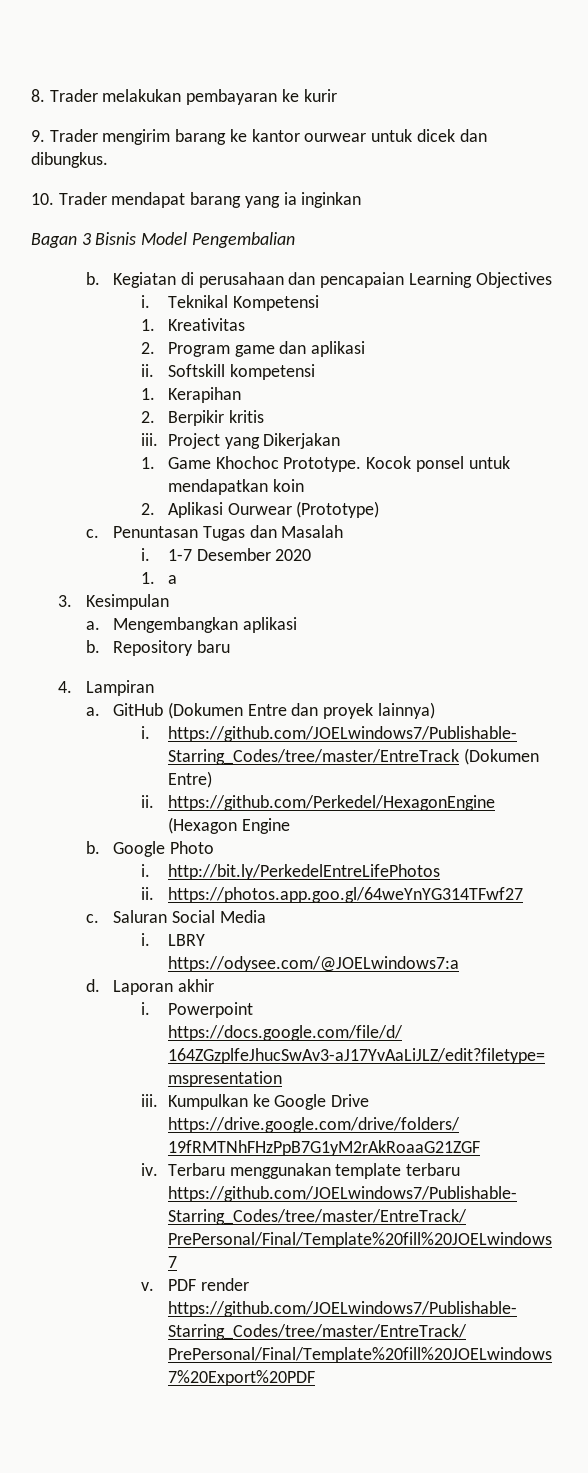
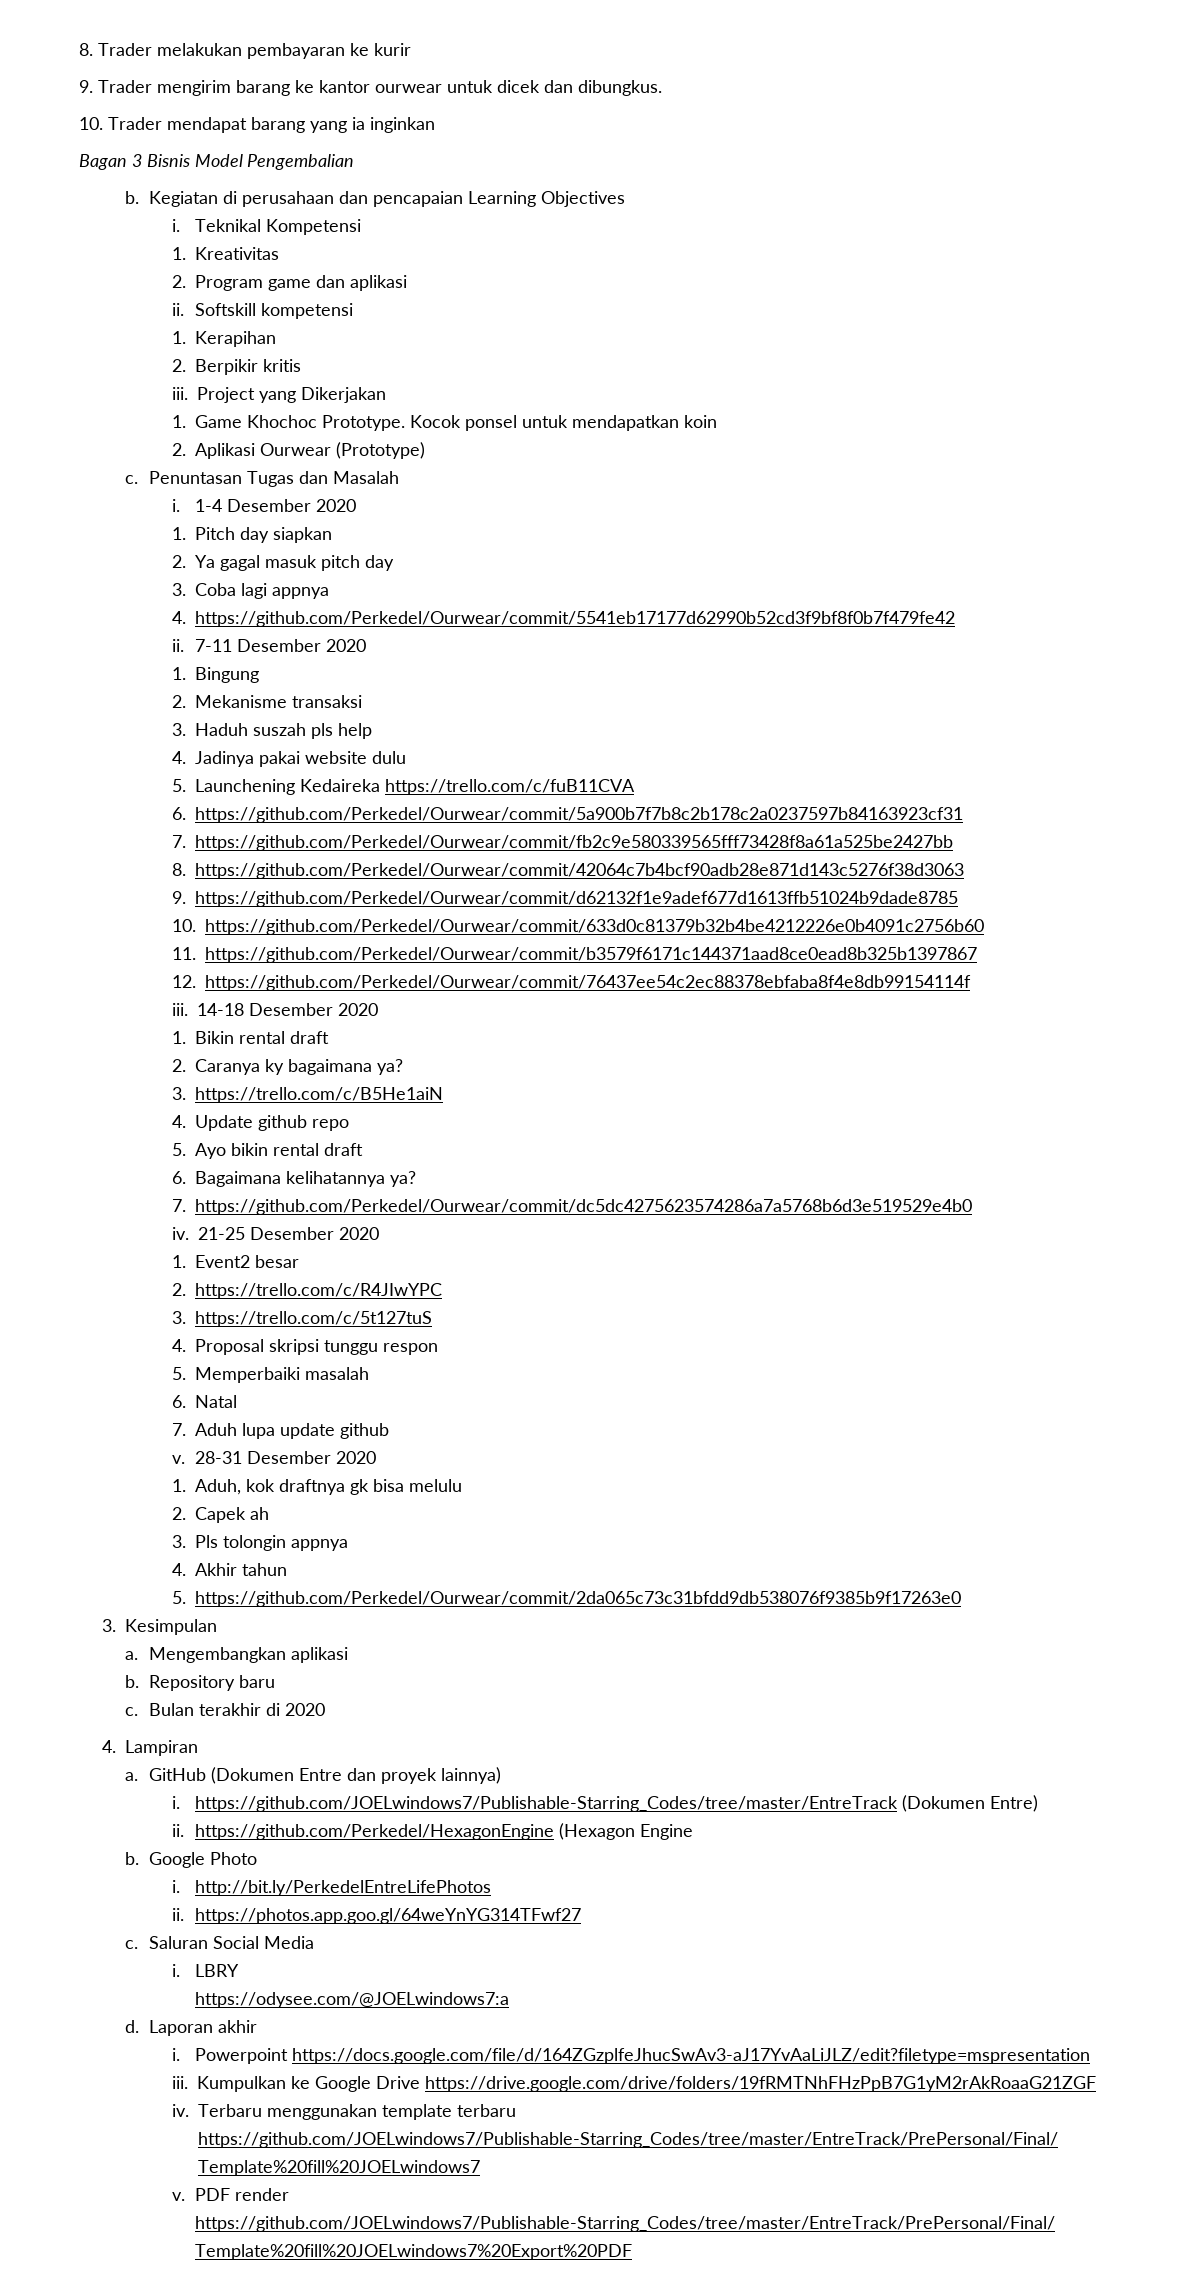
[168,548,312,561] [140,572,178,584] 1-7 Desember 2020 // 1. a -> [194,499,356,512] [171,527,332,543] [171,555,394,571] [171,583,329,599] [171,611,955,627] [171,639,366,652] [171,667,259,683] [171,695,362,708] [171,723,372,739] [171,751,406,767] [171,779,635,795] [171,807,963,823] [171,835,953,851] [171,863,964,879] [171,891,958,907] [171,919,984,935] [171,947,977,963] [171,975,971,991] [171,1003,378,1016] [171,1031,329,1044] [171,1059,403,1075] [171,1087,443,1103] [171,1115,349,1131] [171,1143,363,1159] [171,1171,416,1187] [171,1199,972,1215] [171,1227,379,1240] [171,1255,299,1268] [171,1283,442,1299] [171,1311,432,1327] [171,1339,438,1355] [171,1367,369,1383] [171,1395,237,1408] [171,1423,389,1439] [171,1451,376,1464] [171,1479,462,1495] [171,1507,269,1523] [171,1535,348,1551] [171,1563,287,1576] [171,1591,961,1607] 1-4 Desember 2020 // 1. Pitch day siapkan // 2. Ya gagal masuk pitch day // 3. Coba lagi appnya // 4. https://github.com/Perkedel/Ourwear/commit/5541eb17177d62990b52cd3f9bf8f0b7f479fe42 // ii. 7-11 Desember 2020 // 1. Bingung // 2. Mekanisme transaksi // 3. Haduh suszah pls help // 4. Jadinya pakai website dulu // 5. Launchening Kedaireka https://trello.com/c/fuB11CVA // 6. https://github.com/Perkedel/Ourwear/commit/5a900b7f7b8c2b178c2a0237597b84163923cf31 // 7. https://github.com/Perkedel/Ourwear/commit/fb2c9e580339565fff73428f8a61a525be2427bb // 8. https://github.com/Perkedel/Ourwear/commit/42064c7b4bcf90adb28e871d143c5276f38d3063 // 9. https://github.com/Perkedel/Ourwear/commit/d62132f1e9adef677d1613ffb51024b9dade8785 // 10. https://github.com/Perkedel/Ourwear/commit/633d0c81379b32b4be4212226e0b4091c2756b60 // 11. https://github.com/Perkedel/Ourwear/commit/b3579f6171c144371aad8ce0ead8b325b1397867 // 12. https://github.com/Perkedel/Ourwear/commit/76437ee54c2ec88378ebfaba8f4e8db99154114f // iii. 14-18 Desember 2020 // 1. Bikin rental draft // 2. Caranya ky bagaimana ya? // 3. https://trello.com/c/B5He1aiN // 4. Update github repo // 5. Ayo bikin rental draft // 6. Bagaimana kelihatannya ya? // 7. https://github.com/Perkedel/Ourwear/commit/dc5dc4275623574286a7a5768b6d3e519529e4b0 // iv. 21-25 Desember 2020 // 1. Event2 besar // 2. https://trello.com/c/R4JIwYPC // 3. https://trello.com/c/5t127tuS // 4. Proposal skripsi tunggu respon // 5. Memperbaiki masalah // 6. Natal // 7. Aduh lupa update github // v. 28-31 Desember 2020 // 1. Aduh, kok draftnya gk bisa melulu // 2. Capek ah // 3. Pls tolongin appnya // 4. Akhir tahun // 5. https://github.com/Perkedel/Ourwear/commit/2da065c73c31bfdd9db538076f9385b9f17263e0
(230, 646) none -> [125,1703,325,1716] // c. Bulan terakhir di 2020

